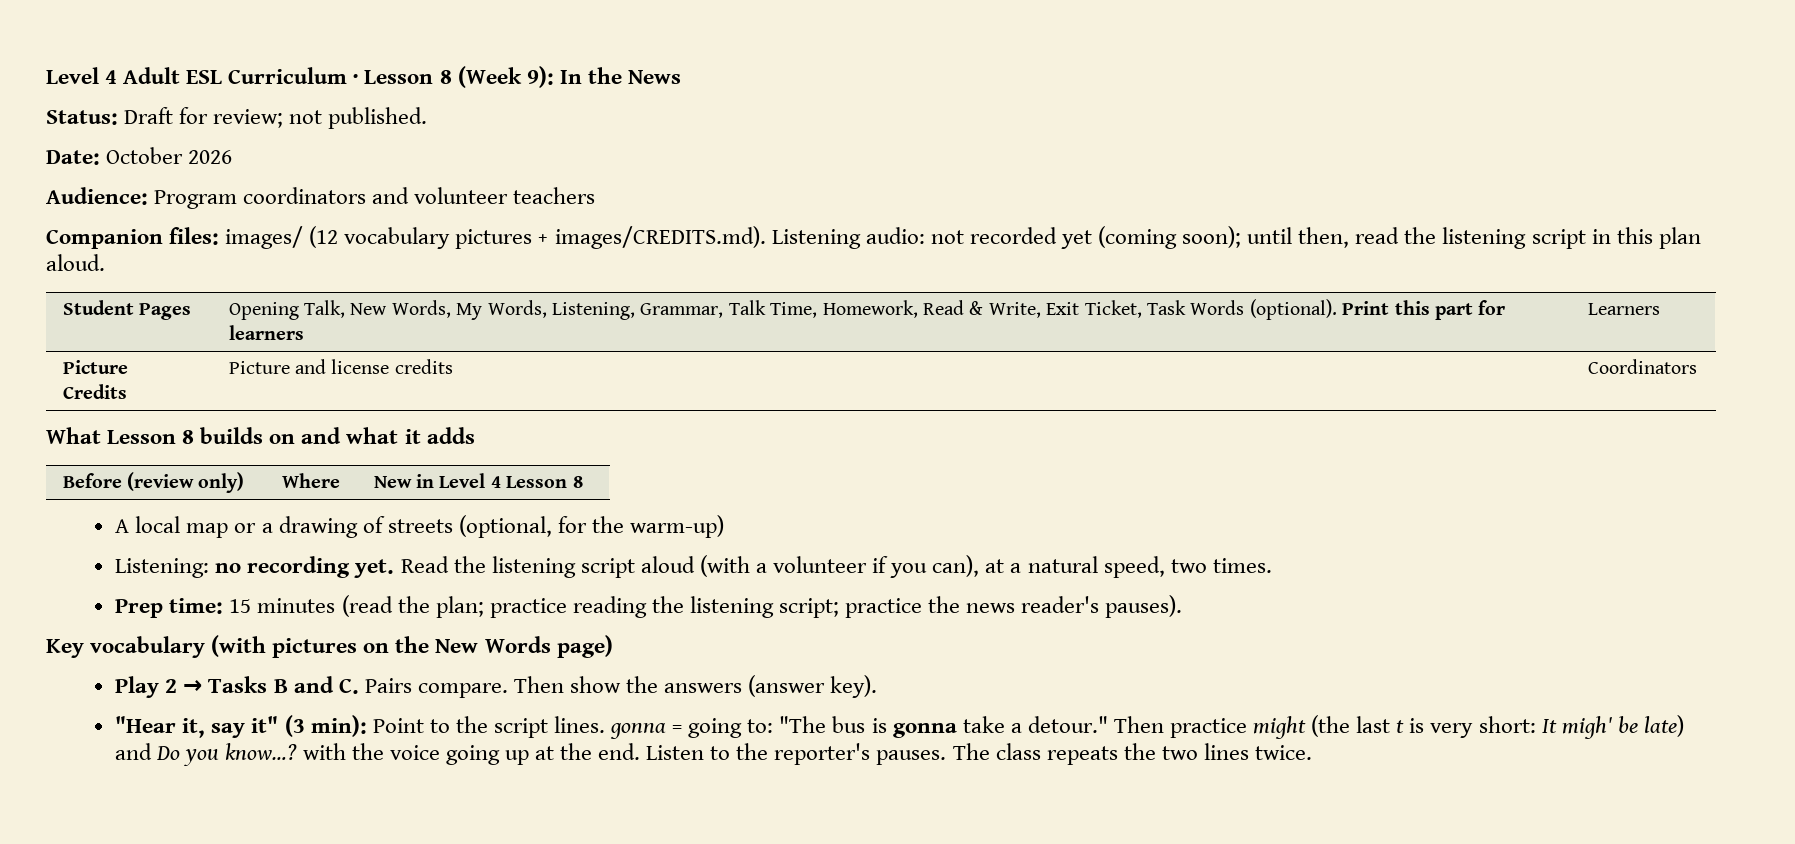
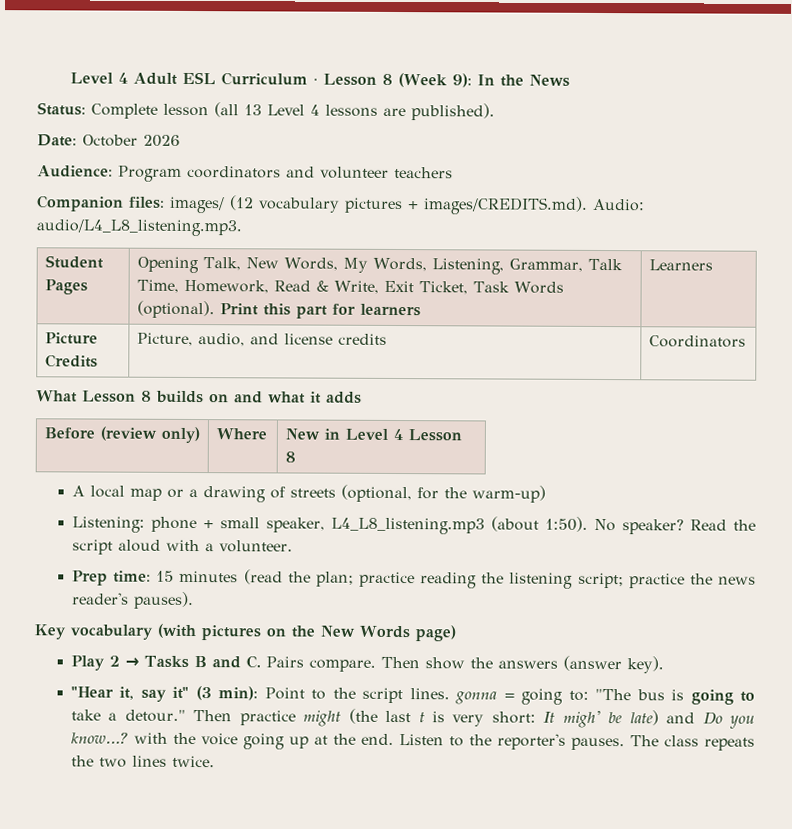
[124,107,428,129] Draft for review; not published. -> [91,102,495,121] Complete lesson (all 13 Level 4 lessons are published).
[771,226,1701,249] [46,254,105,271] Listening audio: not recorded yet (coming soon); until then, read the listening script in this plan aloud. -> [592,198,645,212] [36,219,242,237] Audio: audio/L4_L8_listening.mp3.
[228,361,290,374] Picture -> [136,332,245,347] Picture, audio,
[215,556,395,578] no recording yet. -> [150,516,684,535] phone + small speaker, L4_L8_listening.mp3 (about 1:50). No speaker?
[491,556,576,578] listening -> (757, 525) none
[699,555,1272,578] (with a volunteer if you can), at a natural speed, two times. -> [165,539,293,553] with a volunteer.
[892,723,957,738] gonna -> [690,689,755,705] going to

